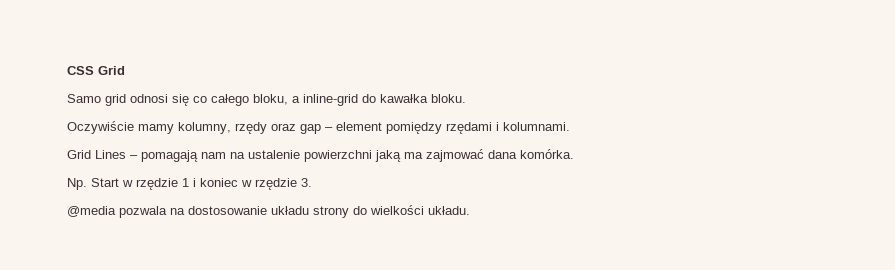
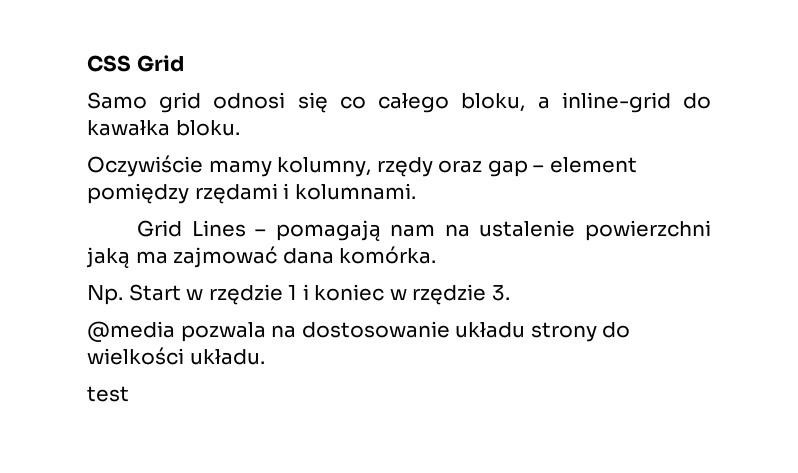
(470, 210) none -> [87,386,129,402] // test

